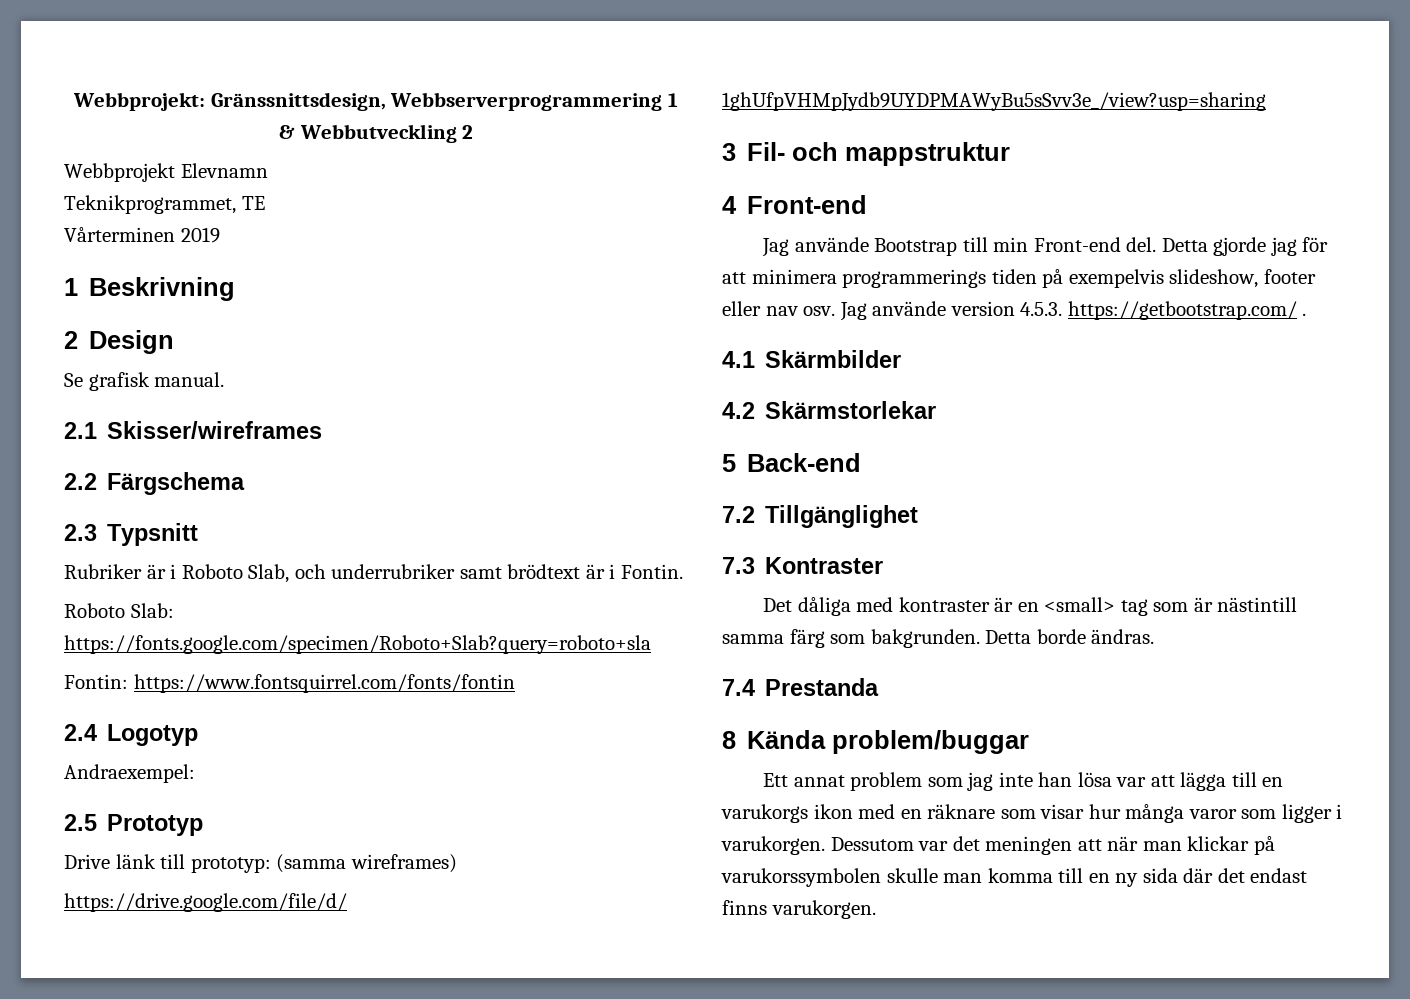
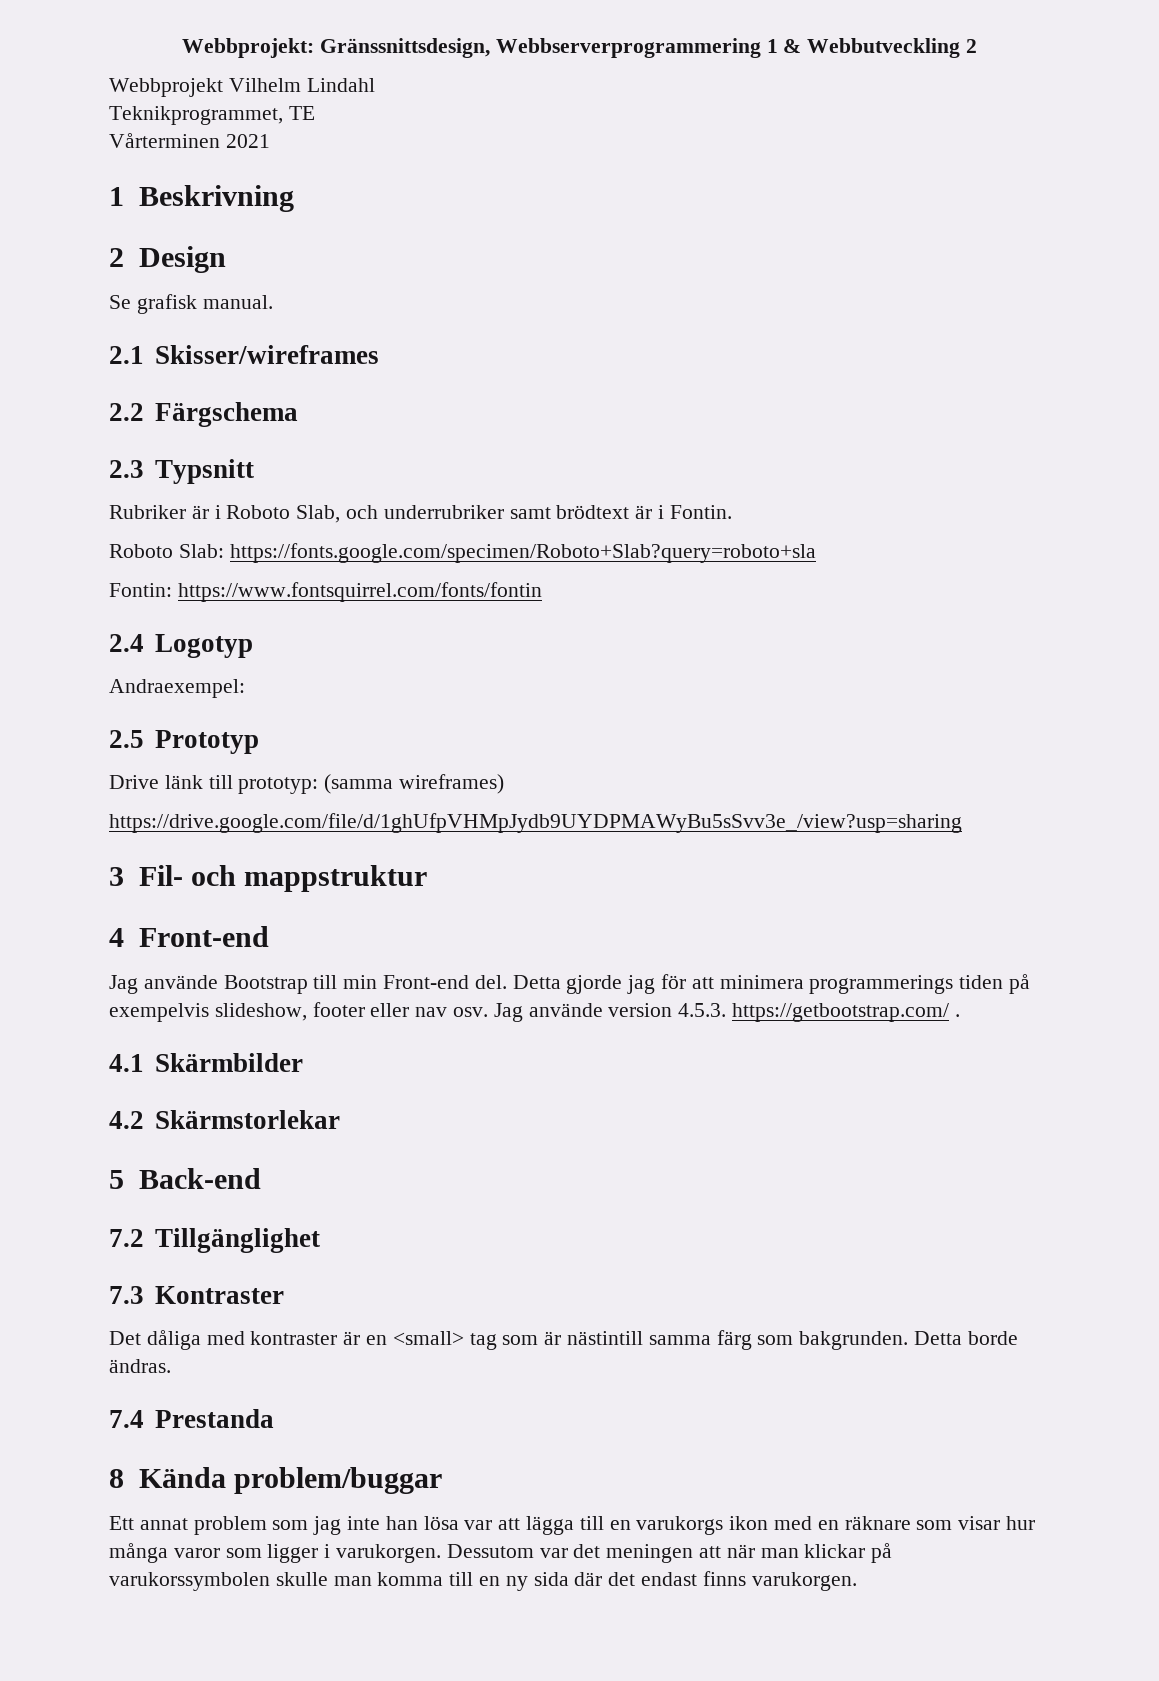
[180,163,268,178] Elevnamn -> [228,78,375,92] Vilhelm Lindahl
[180,227,220,243] 2019 -> [225,134,270,148] 2021

